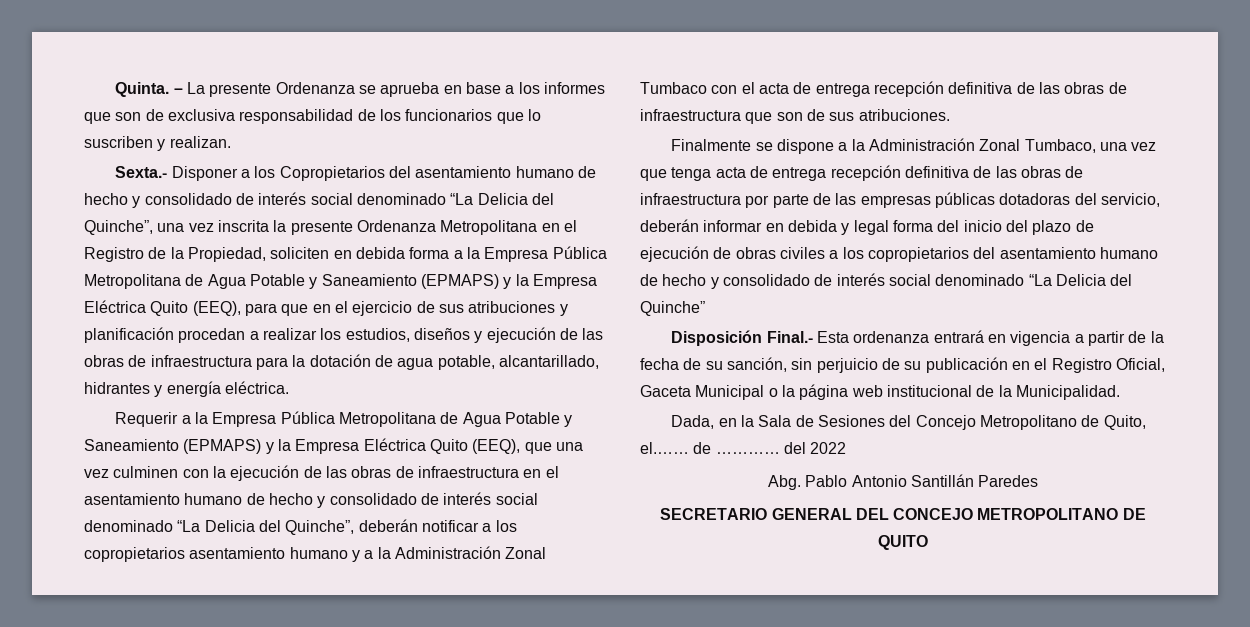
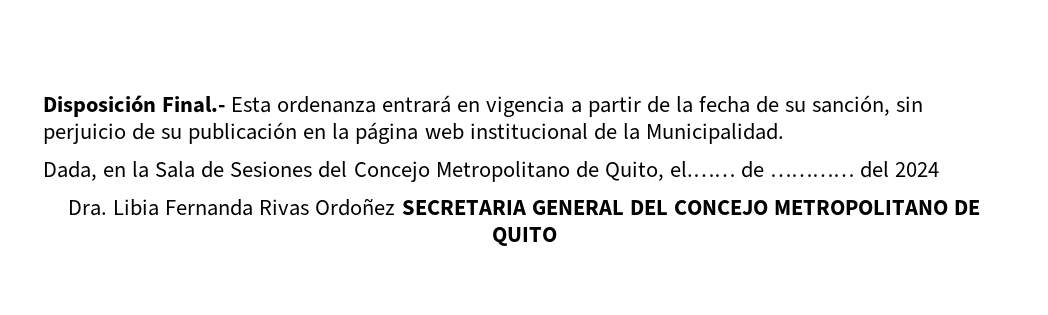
[115,82,605,97] [84,109,541,124] [84,136,231,151] [115,166,596,181] [84,192,554,208] [84,220,577,235] [84,246,607,262] [84,274,597,289] [84,300,568,316] [84,327,604,343] [84,354,599,370] [84,381,289,397] [115,411,573,427] [84,438,583,454] [84,465,559,481] [84,492,538,508] [84,519,517,535] [84,546,547,562] [640,81,1127,97] [640,109,950,124] [671,138,1157,154] [640,165,1084,181] [640,192,1160,208] [640,219,1094,235] [640,246,1158,262] [640,273,1133,289] [640,301,705,316] Quinta. – La presente Ordenanza se aprueba en base a los informes que son de exclusiva responsabilidad de los funcionarios que lo suscriben y realizan. // Sexta.- Disponer a los Copropietarios del asentamiento humano de hecho y consolidado de interés social denominado “La Delicia del Quinche”, una vez inscrita la presente Ordenanza Metropolitana en el Registro de la Propiedad, soliciten en debida forma a la Empresa Pública Metropolitana de Agua Potable y Saneamiento (EPMAPS) y la Empresa Eléctrica Quito (EEQ), para que en el ejercicio de sus atribuciones y planificación procedan a realizar los estudios, diseños y ejecución de las obras de infraestructura para la dotación de agua potable, alcantarillado, hidrantes y energía eléctrica. // Requerir a la Empresa Pública Metropolitana de Agua Potable y Saneamiento (EPMAPS) y la Empresa Eléctrica Quito (EEQ), que una vez culminen con la ejecución de las obras de infraestructura en el asentamiento humano de hecho y consolidado de interés social denominado “La Delicia del Quinche”, deberán notificar a los copropietarios asentamiento humano y a la Administración Zonal Tumbaco con el acta de entrega recepción definitiva de las obras de infraestructura que son de sus atribuciones. // Finalmente se dispone a la Administración Zonal Tumbaco, una vez que tenga acta de entrega recepción definitiva de las obras de infraestructura por parte de las empresas públicas dotadoras del servicio, deberán informar en debida y legal forma del inicio del plazo de ejecución de obras civiles a los copropietarios del asentamiento humano de hecho y consolidado de interés social denominado “La Delicia del Quinche” // -> (43, 106) none
[1034,358,1165,373] [640,385,778,400] el Registro Oficial, Gaceta Municipal o -> (327, 133) none
[810,442,847,454] [767,474,1039,490] [660,508,768,520] 2022 // Abg. Pablo Antonio Santillán Paredes // SECRETARIO -> [895,162,940,177] [68,198,527,216] 2024 // Dra. Libia Fernanda Rivas Ordoñez SECRETARIA

